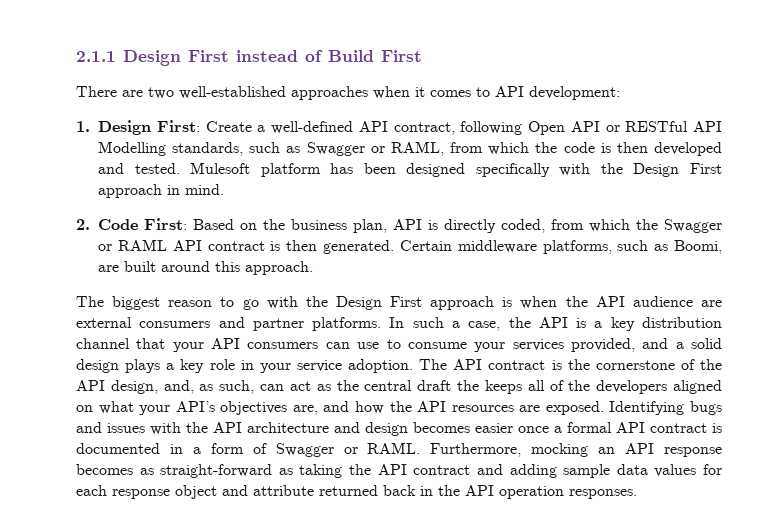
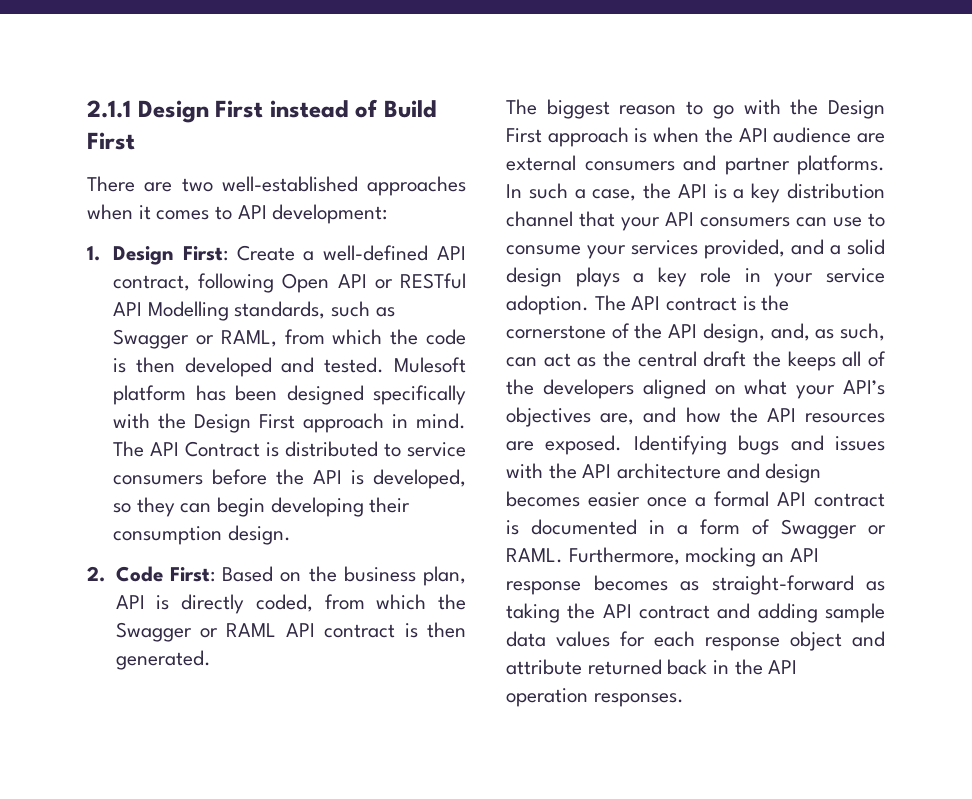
(224, 189) none -> [113,441,467,457] [113,469,466,489] [113,497,411,517] [113,525,291,545] The API Contract is distributed to service consumers before the API is developed, so they can begin developing their consumption design.
[399,240,723,254] [98,261,313,275] Certain middleware platforms, such as Boomi, are built around this approach. -> (211, 660) none

